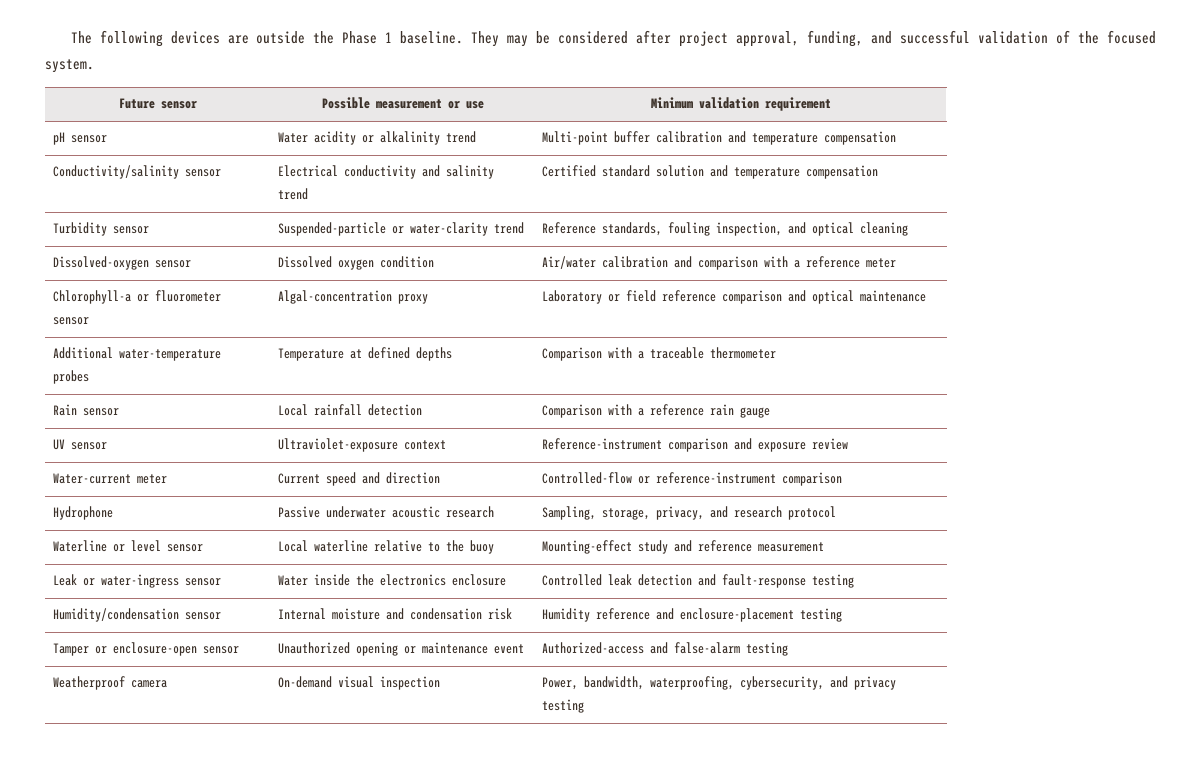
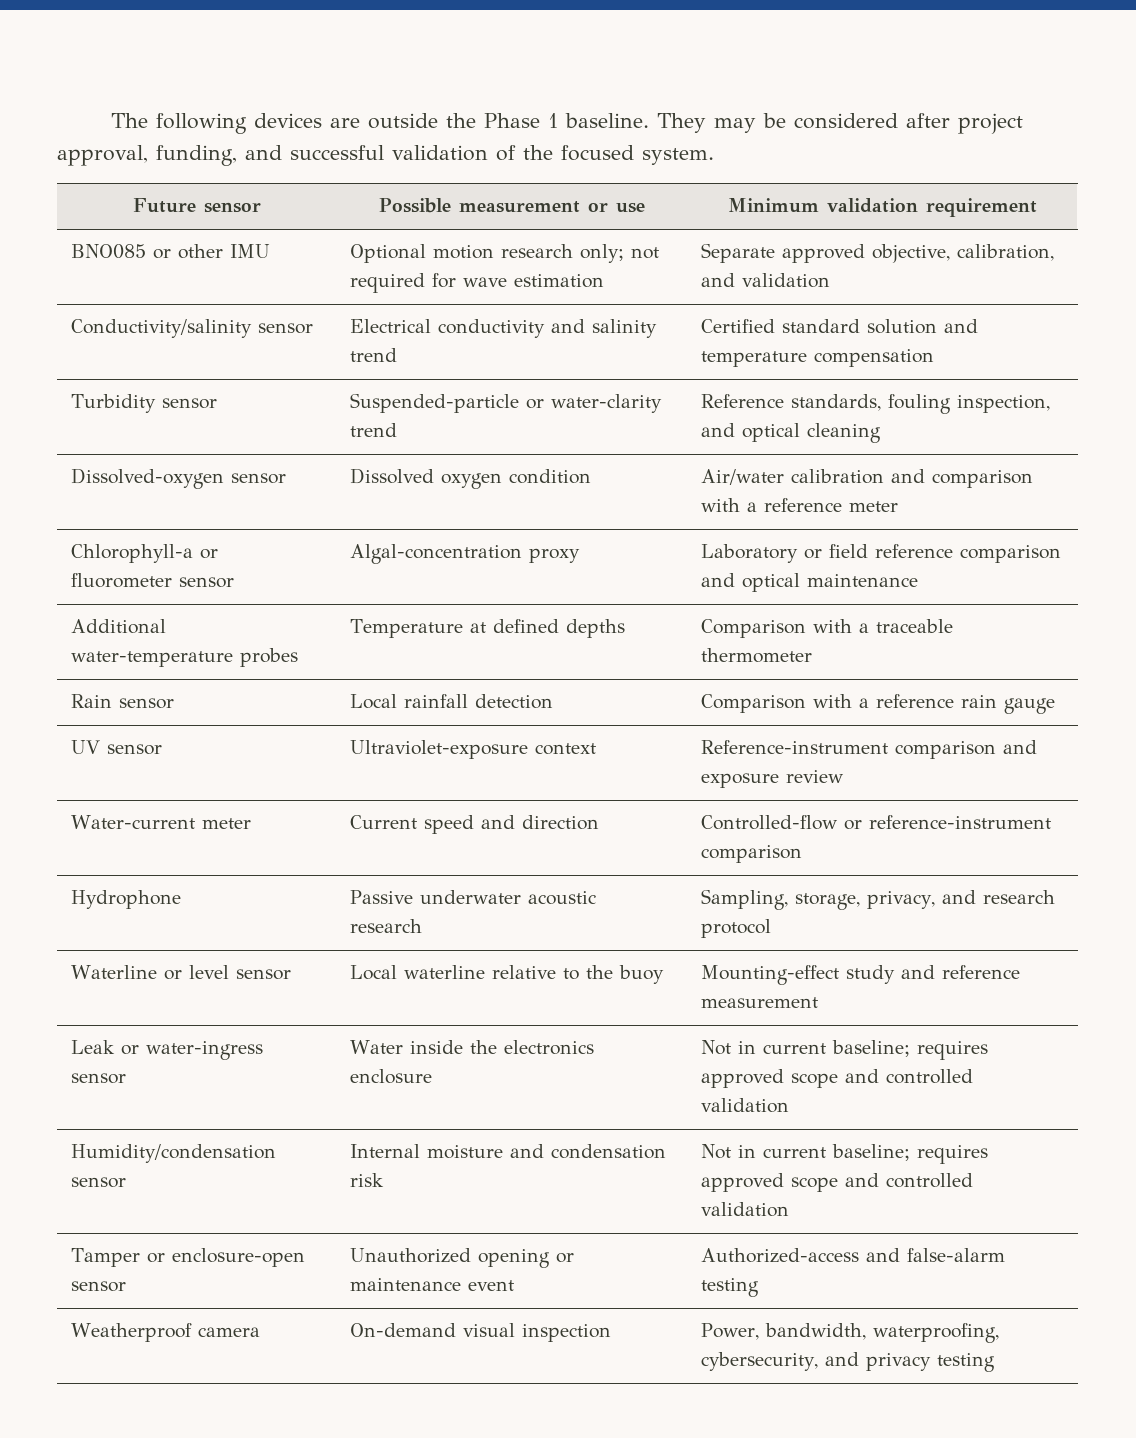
[53,132,108,145] [278,131,477,145] [542,131,897,145] pH sensor | Water acidity or alkalinity trend | Multi-point buffer calibration and temperature compensation -> [71,244,271,259] [350,244,660,263] [350,273,605,293] [701,243,1055,263] [701,273,831,288] BNO085 or other IMU | Optional motion research only; not required for wave estimation | Separate approved objective, calibration, and validation
[542,574,855,588] Controlled leak detection and fault-response testing -> [701,1040,989,1060] [701,1069,974,1088] [701,1098,790,1113] Not in current baseline; requires approved scope and controlled validation
[542,608,843,622] Humidity reference and enclosure-placement testing -> [701,1144,989,1164] [701,1173,974,1192] [701,1202,790,1217] Not in current baseline; requires approved scope and controlled validation

